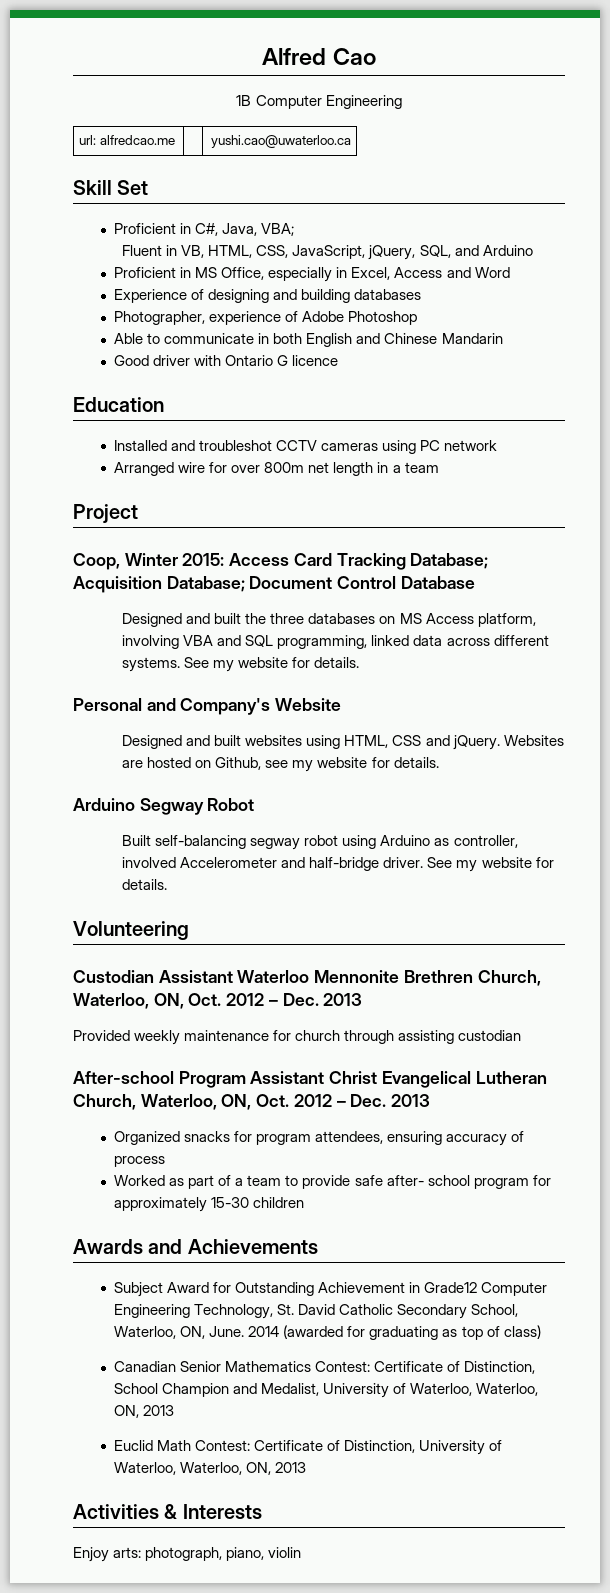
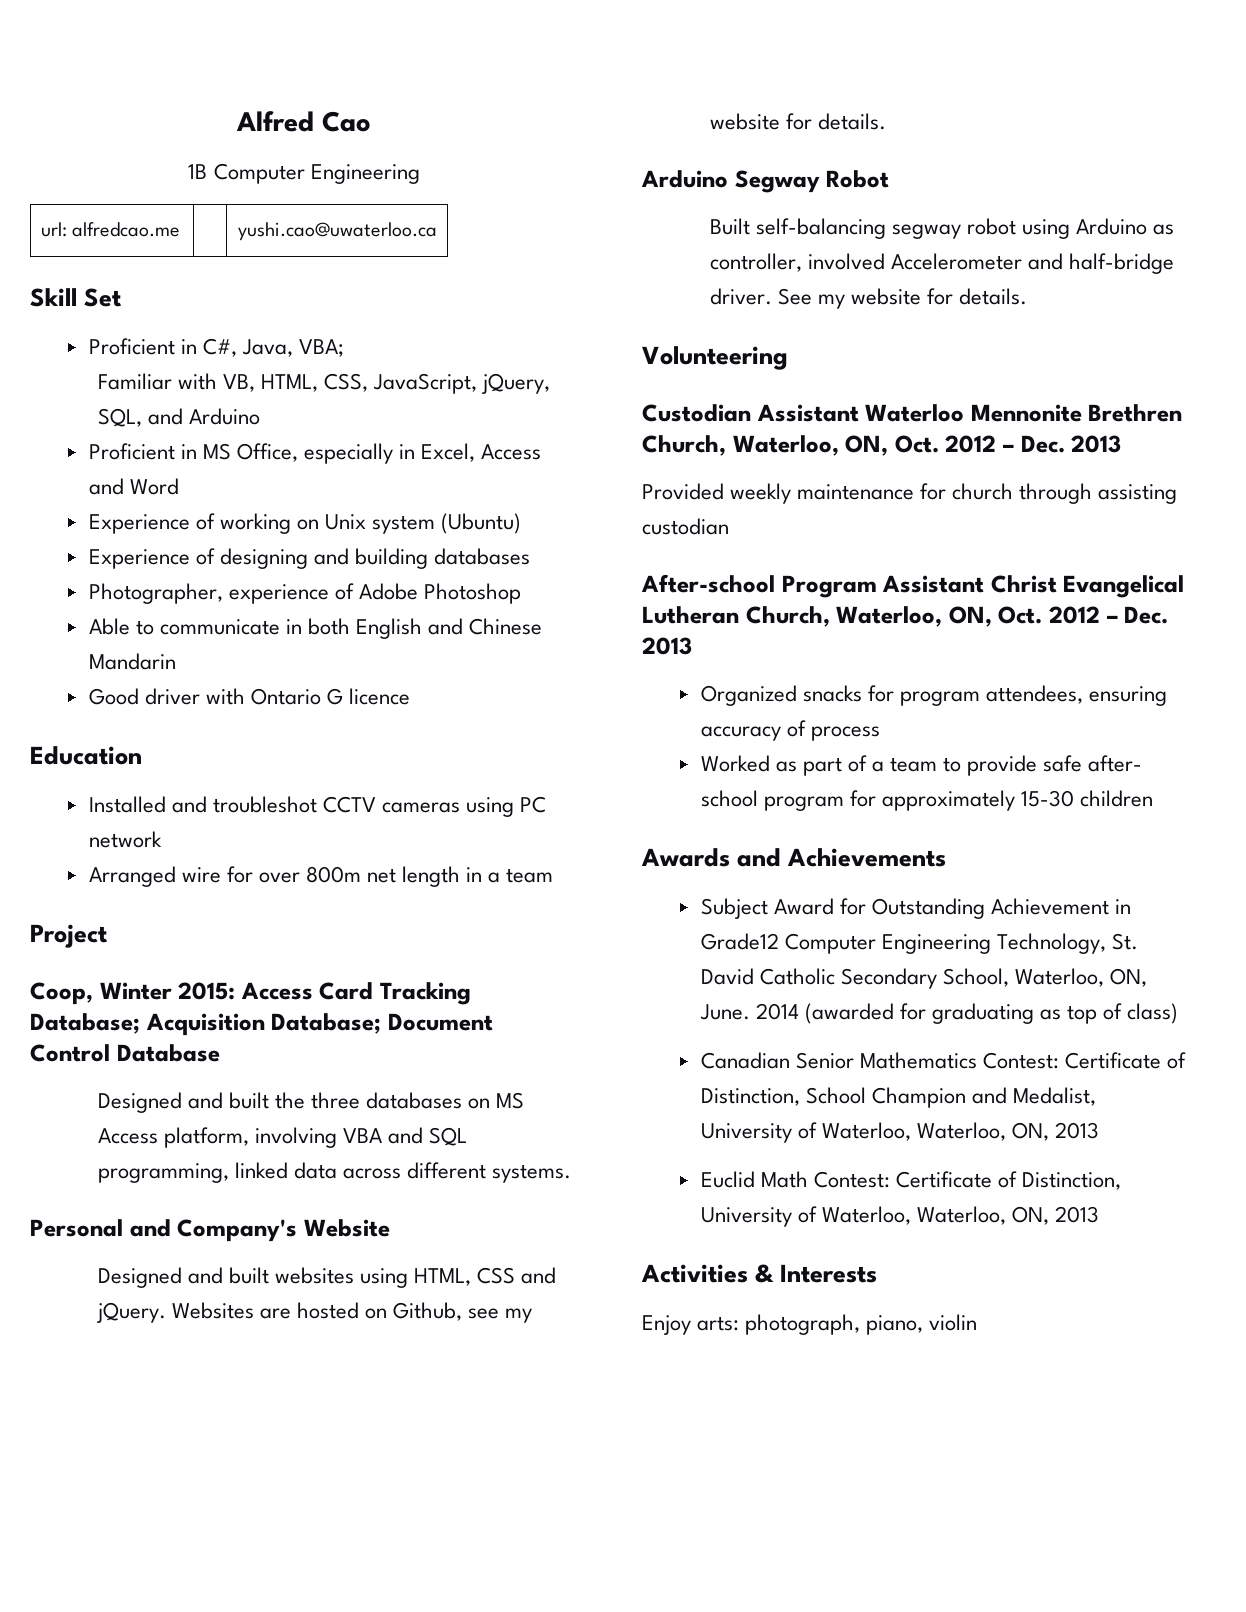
[122,245,178,256] Fluent in -> [97,373,217,390] Familiar with
(510, 272) none -> [88,513,522,534] // Experience of working on Unix system (Ubuntu)
[184,657,360,672] See my website for details. -> (572, 1173) none

